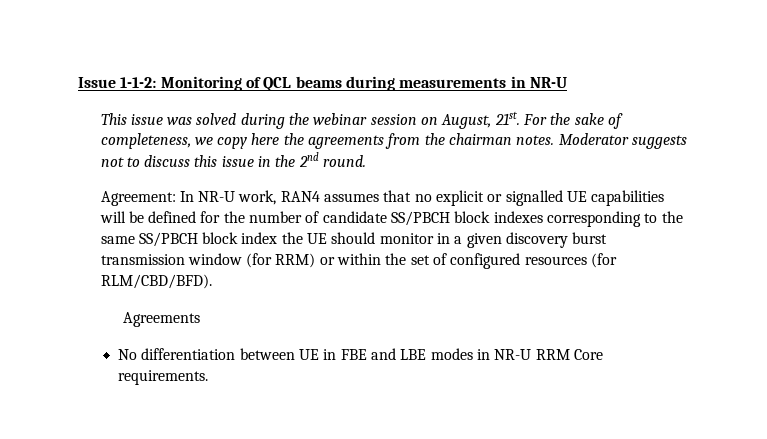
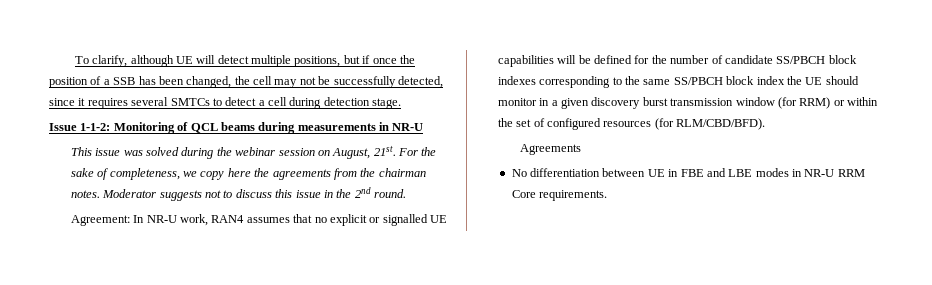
(78, 82) none -> [74,55,415,67] [49,76,443,88] [49,97,402,109] To clarify, although UE will detect multiple positions, but if once the position of a SSB has been changed, the cell may not be successfully detected, since it requires several SMTCs to detect a cell during detection stage. //

